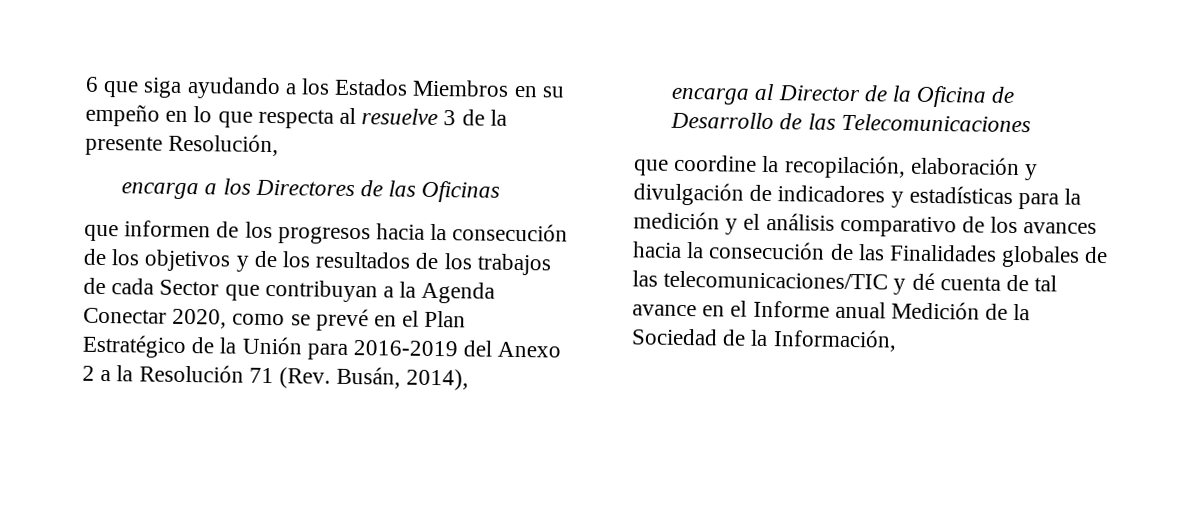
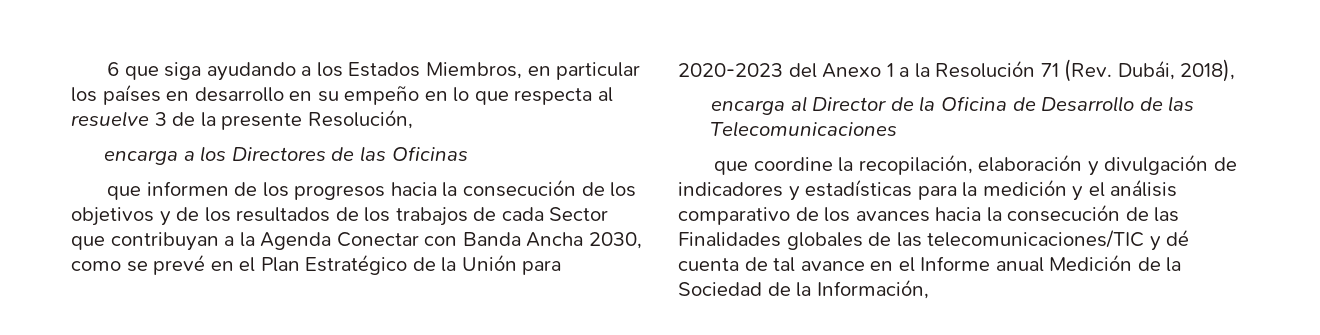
[412,79,510,97] Miembros -> [426,62,641,80] [71,84,284,105] Miembros, en particular los países en desarrollo
[172,308,228,329] 2020, -> [424,232,642,249] con Banda Ancha 2030,
[353,340,459,357] 2016-2019 -> [678,63,783,77] 2020-2023
[82,365,95,381] 2 -> [886,63,894,77] 1
[336,366,470,391] Busán, 2014), -> [1117,59,1236,82] Dubái, 2018),

